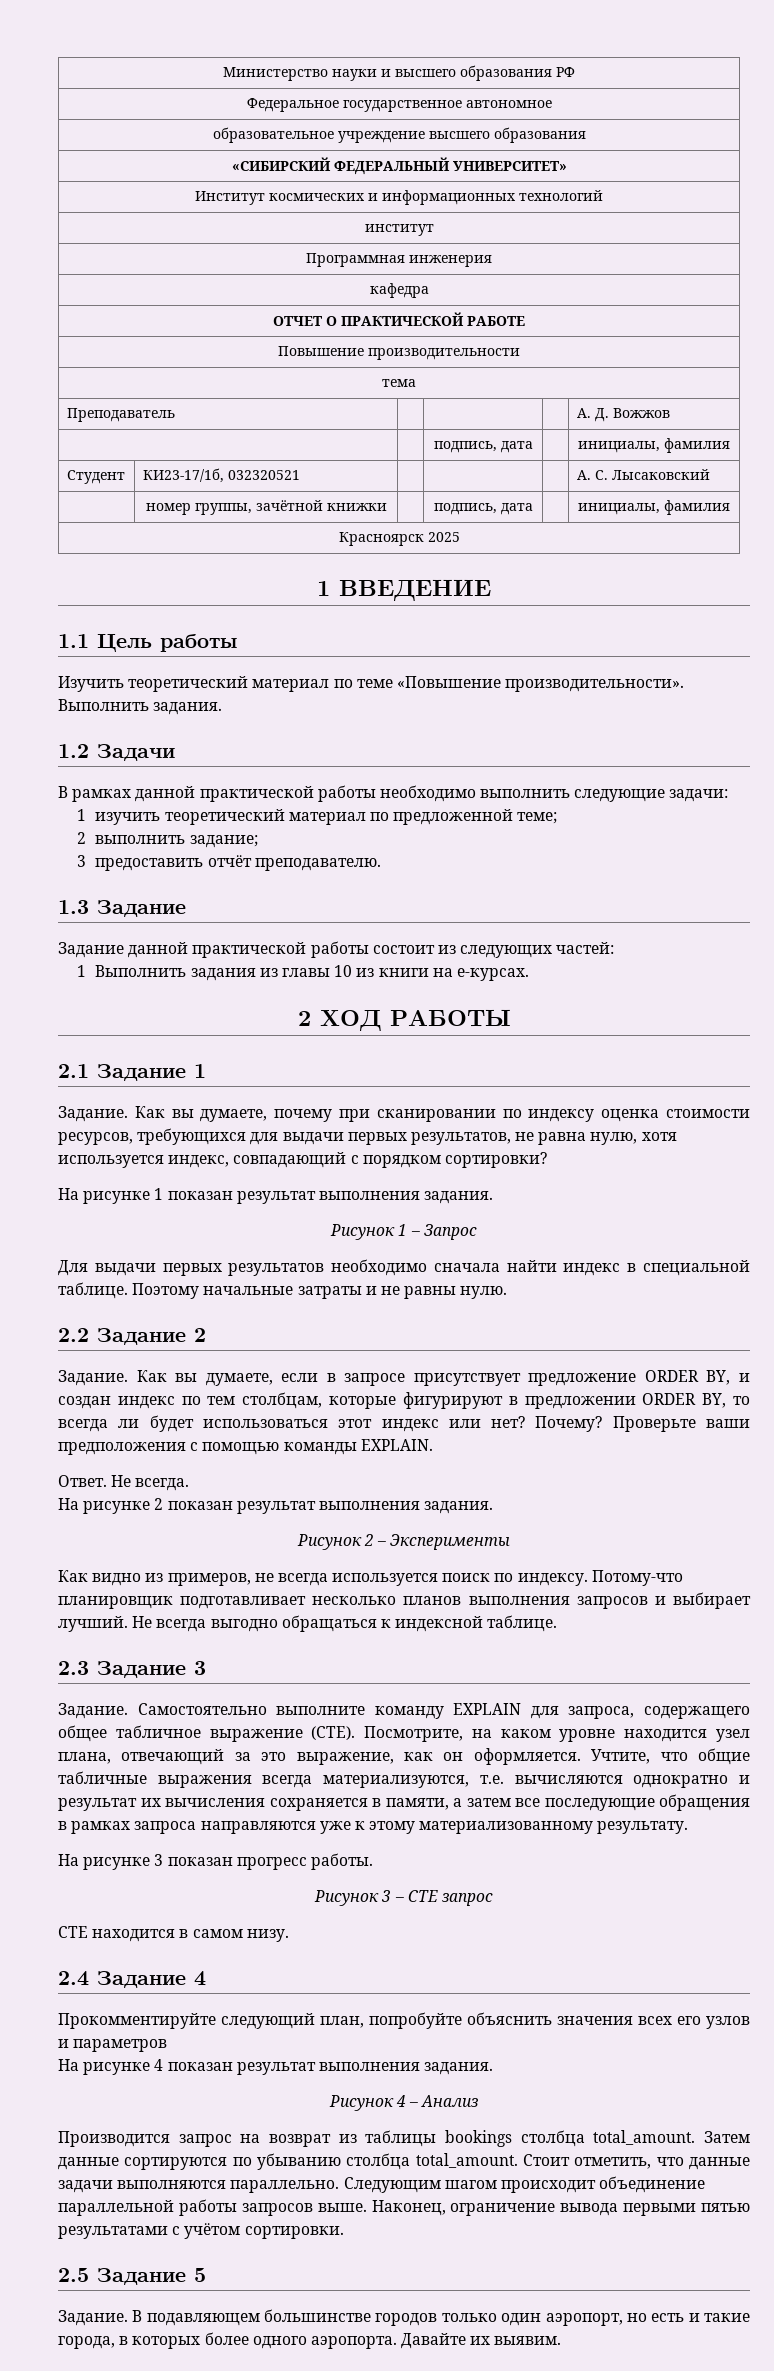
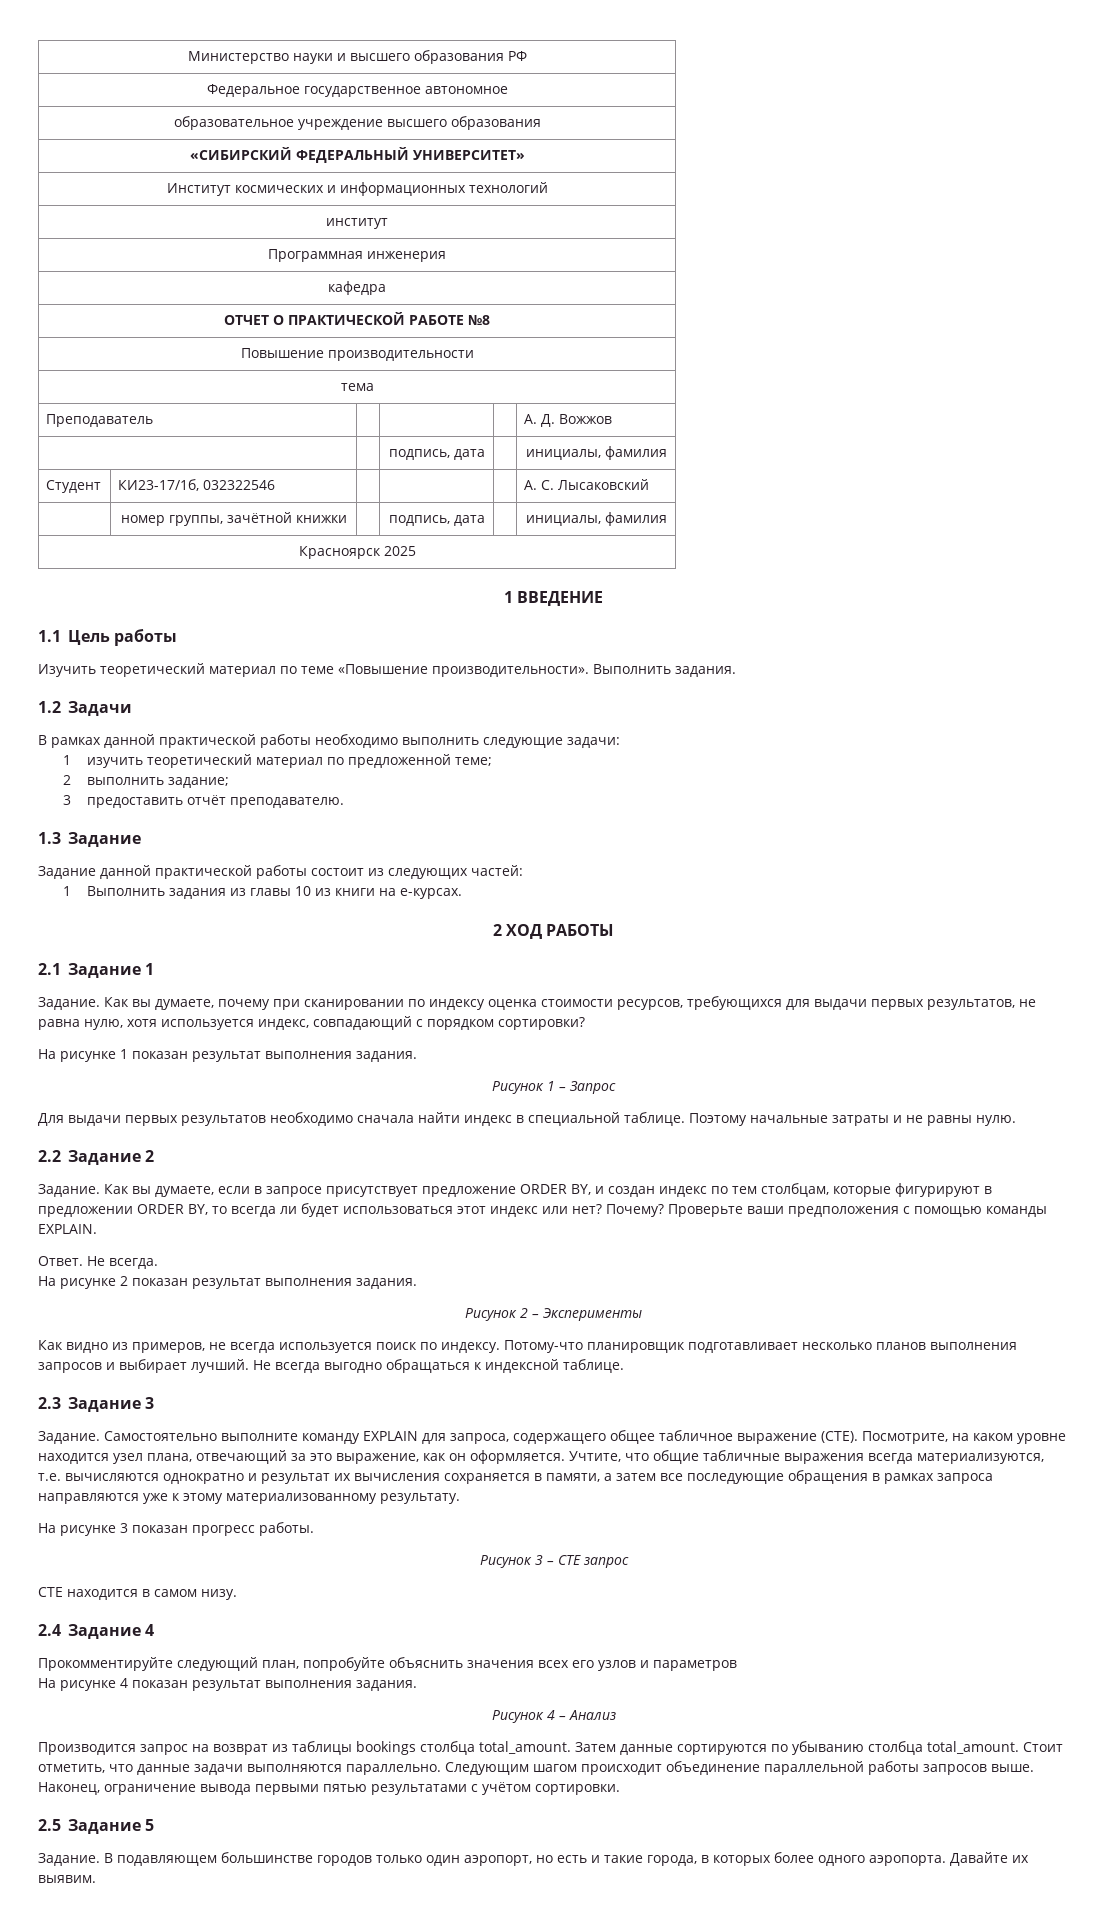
(525, 321) none -> [468,315,490,325] №8
[227,470,300,480] 032320521 -> [203,480,276,490] 032322546

